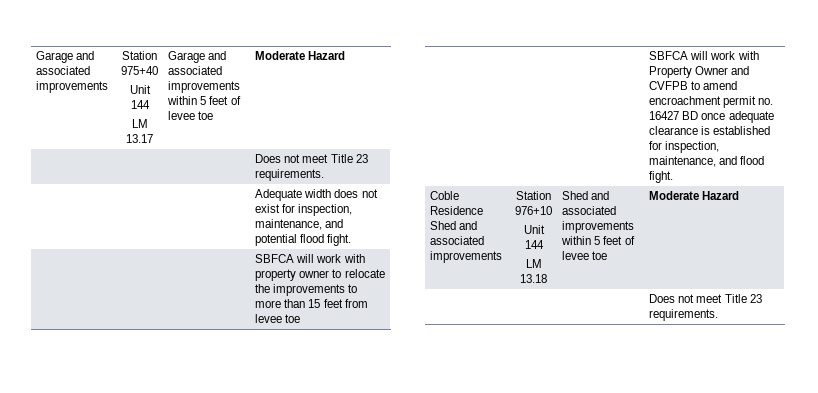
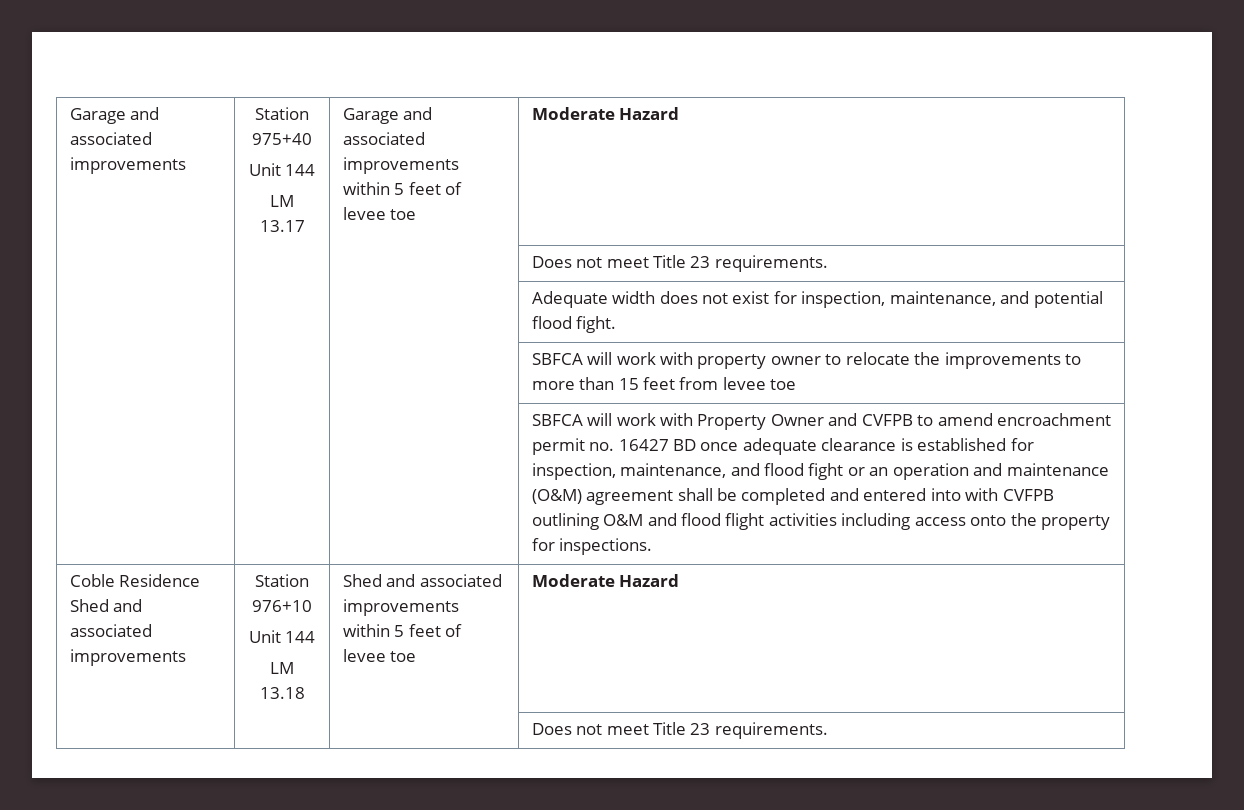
[649,171,674,183] fight. -> [808,463,1109,480] [531,488,1054,505] [531,513,1111,530] [531,538,653,555] fight or an operation and maintenance (O&M) agreement shall be completed and entered into with CVFPB outlining O&M and flood flight activities including access onto the property for inspections.

